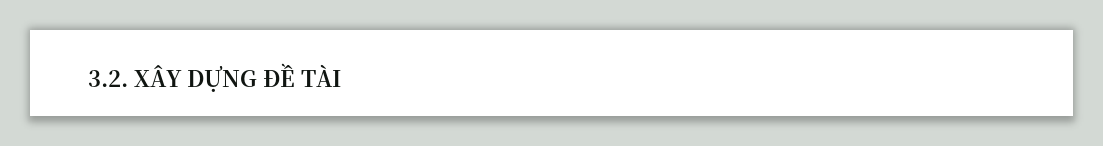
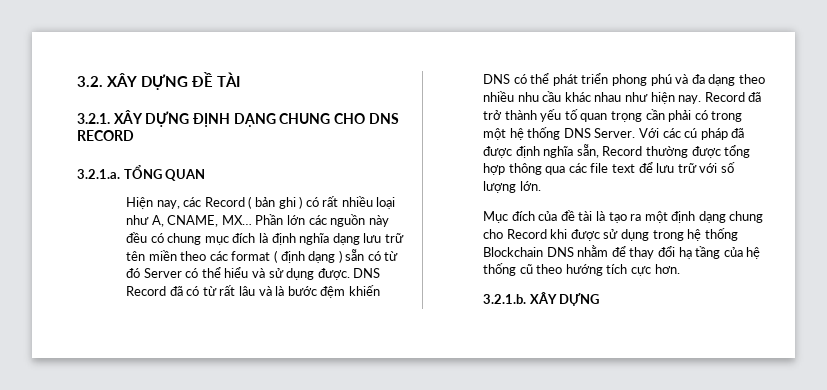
(341, 75) none -> [77,110,399,127] [77,130,134,141] [77,165,206,181] [126,196,396,209] [126,214,389,227] [126,232,404,245] [126,249,399,263] [126,267,381,280] [126,285,380,298] [483,73,765,86] [483,91,762,104] [483,109,743,122] [483,127,745,140] [483,144,751,158] [483,162,735,175] [483,181,541,193] [483,210,764,223] [483,228,738,241] [483,245,761,259] [483,263,680,276] [483,292,600,306] // 3.2.1. XÂY DỰNG ĐỊNH DẠNG CHUNG CHO DNS RECORD // 3.2.1.a. TỔNG QUAN // Hiện nay, các Record ( bản ghi ) có rất nhiều loại như A, CNAME, MX… Phần lớn các nguồn này đều có chung mục đích là định nghĩa dạng lưu trữ tên miền theo các format ( định dạng ) sẵn có từ đó Server có thể hiểu và sử dụng được. DNS Record đã có từ rất lâu và là bước đệm khiến DNS có thể phát triển phong phú và đa dạng theo nhiều nhu cầu khác nhau như hiện nay. Record đã trở thành yếu tố quan trọng cần phải có trong một hệ thống DNS Server. Với các cú pháp đã được định nghĩa sẵn, Record thường được tổng hợp thông qua các file text để lưu trữ với số lượng lớn. // Mục đích của đề tài là tạo ra một định dạng chung cho Record khi được sử dụng trong hệ thống Blockchain DNS nhằm để thay đổi hạ tầng của hệ thống cũ theo hướng tích cực hơn. // 3.2.1.b. XÂY DỰNG

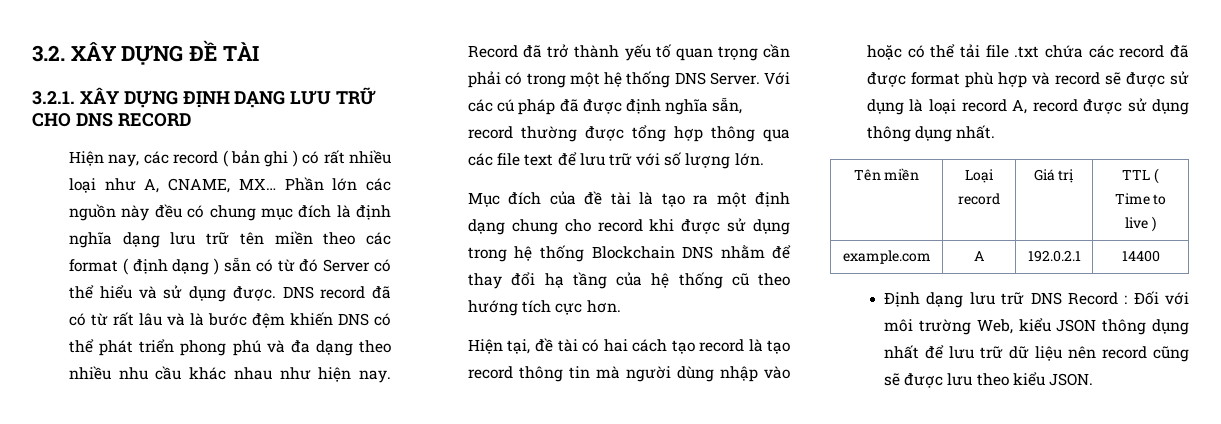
[279,113,331,124] CHUNG -> [290,87,377,105] LƯU TRỮ
[77,165,206,181] // 3.2.1.a. TỔNG QUAN -> (191, 120) none
[204,197,245,207] Record -> [173,151,219,164] record
[126,286,167,296] Record -> [320,286,366,299] record
[602,146,643,156] Record -> [467,126,513,139] record
[506,229,547,239] Record -> [597,219,643,232] record
[483,292,600,306] 3.2.1.b. XÂY DỰNG -> [467,338,790,354] [467,366,790,382] [866,44,1189,60] [866,71,1189,88] [866,98,1189,115] [866,125,996,142] [853,168,920,181] [965,169,994,183] [958,193,1000,205] [1033,169,1075,183] [1122,168,1159,184] [1114,193,1167,205] [1125,216,1156,232] [842,250,931,264] [974,251,984,261] [1027,250,1081,262] [1121,250,1160,262] [884,291,1189,308] [884,318,1189,335] [884,345,1189,362] [884,372,1093,388] Hiện tại, đề tài có hai cách tạo record là tạo record thông tin mà người dùng nhập vào hoặc có thể tải file .txt chứa các record đã được format phù hợp và record sẽ được sử dụng là loại record A, record được sử dụng thông dụng nhất. // Tên miền | Loại record | Giá trị | TTL ( Time to live ) // example.com | A | 192.0.2.1 | 14400 // Định dạng lưu trữ DNS Record : Đối với môi trường Web, kiểu JSON thông dụng nhất để lưu trữ dữ liệu nên record cũng sẽ được lưu theo kiểu JSON.

